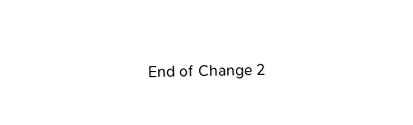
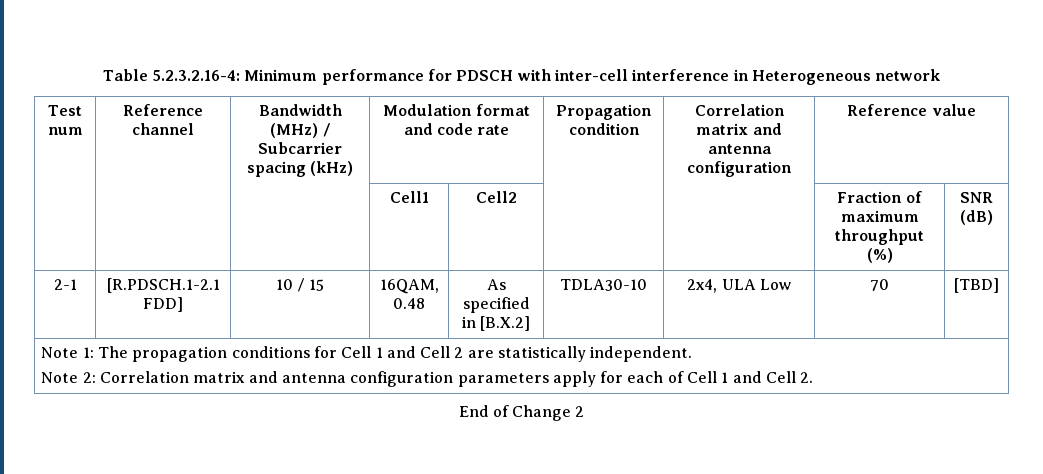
(148, 71) none -> [102,69,941,85] [48,105,83,116] [47,127,83,135] [123,104,203,116] [132,123,194,135] [258,104,342,116] [270,123,330,138] [258,142,342,154] [246,161,354,177] [383,104,530,116] [403,123,510,135] [556,104,652,120] [568,123,640,135] [694,104,785,116] [696,123,782,135] [707,144,772,154] [687,161,792,177] [847,104,976,116] [389,191,429,203] [475,191,517,203] [837,191,922,203] [840,210,919,222] [835,229,924,245] [866,248,893,263] [960,192,993,203] [960,210,993,225] [53,279,77,290] [106,278,220,293] [143,297,183,312] [276,278,324,292] [379,279,439,294] [393,298,425,309] [486,279,506,290] [462,297,530,313] [461,316,531,331] [560,279,647,291] [687,279,791,293] [870,279,889,291] [954,278,999,293] [41,346,693,362] [41,371,814,387] Table 5.2.3.2.16-4: Minimum performance for PDSCH with inter-cell interference in Heterogeneous network // Test num | Reference channel | Bandwidth (MHz) / Subcarrier spacing (kHz) | Modulation format and code rate | Propagation condition | Correlation matrix and antenna configuration | Reference value // | | | Cell1 | Cell2 | | | Fraction of maximum throughput (%) | SNR (dB) // 2-1 | [R.PDSCH.1-2.1 FDD] | 10 / 15 | 16QAM, 0.48 | As specified in [B.X.2] | TDLA30-10 | 2x4, ULA Low | 70 | [TBD] // Note 1: The propagation conditions for Cell 1 and Cell 2 are statistically independent. // Note 2: Correlation matrix and antenna configuration parameters apply for each of Cell 1 and Cell 2. //

